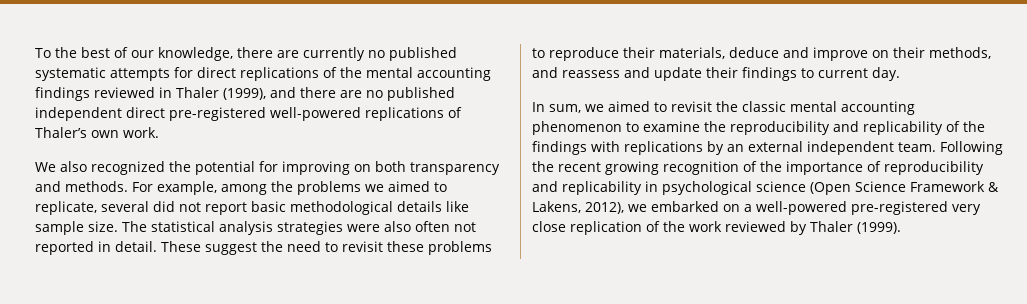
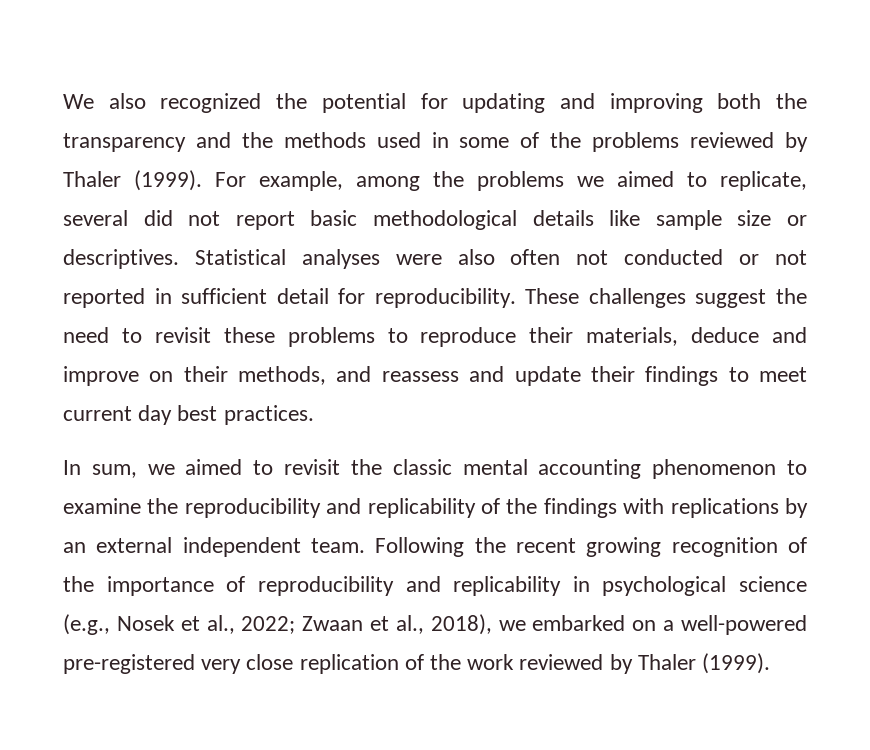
[35,47,457,61] [35,67,491,81] [35,87,455,101] [35,107,462,121] [35,127,159,138] To the best of our knowledge, there are currently no published systematic attempts for direct replications of the mental accounting findings reviewed in Thaler (1999), and there are no published independent direct pre-registered well-powered replications of Thaler’s own work. // -> (63, 101) none
[282,161,500,175] [35,181,128,192] improving on both transparency and methods. -> [462,93,808,113] [63,132,808,152] [63,170,202,191] updating and improving both the transparency and the methods used in some of the problems reviewed by Thaler (1999).
[88,221,476,235] [35,241,201,255] size. The statistical analysis strategies were also often not reported in detail. These -> [737,210,808,226] [63,249,808,269] [63,288,686,308] size or descriptives. Statistical analyses were also often not conducted or not reported in sufficient detail for reproducibility. These challenges
[818,67,900,81] current day. -> [759,367,807,382] [63,405,314,425] meet current day best practices.
[810,181,999,195] [532,201,624,214] (Open Science Framework & Lakens, 2012), -> [63,614,492,635] (e.g., Nosek et al., 2022; Zwaan et al., 2018),

